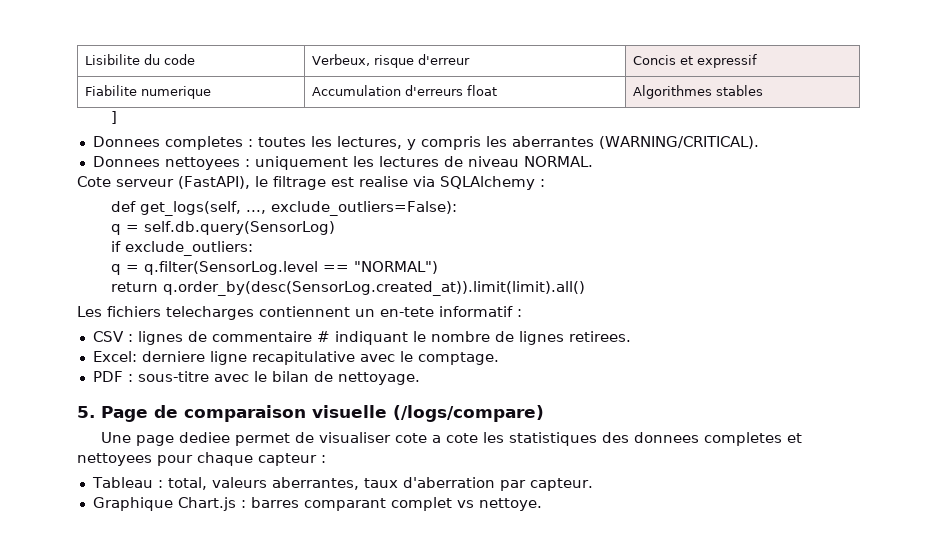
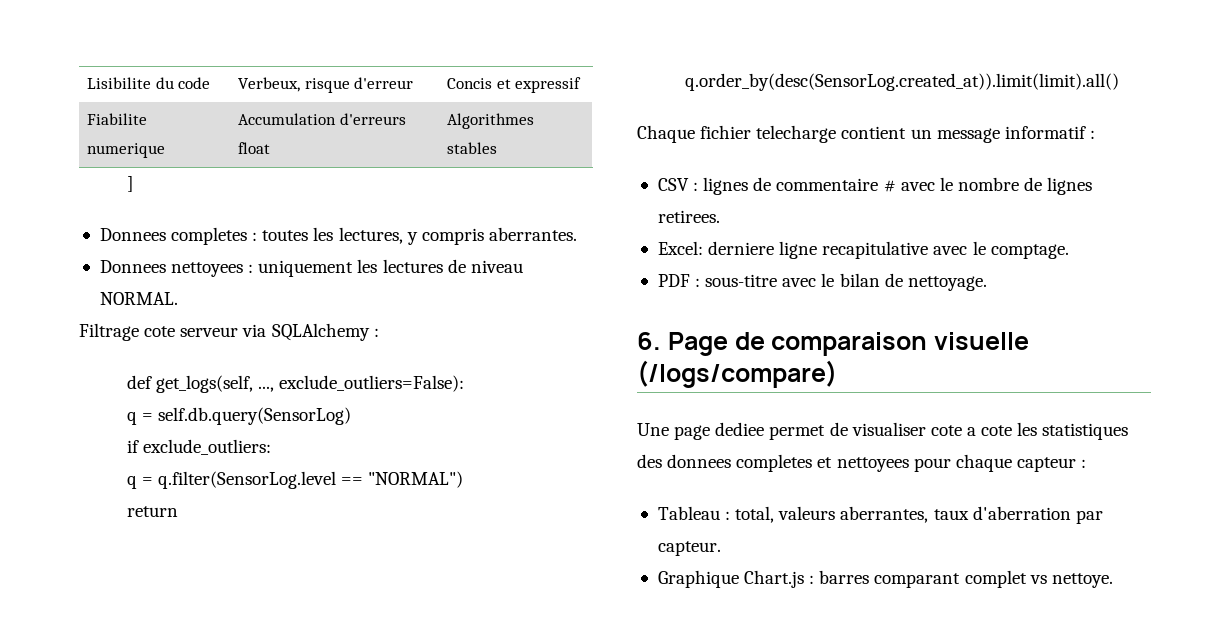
[485,136,759,149] les aberrantes (WARNING/CRITICAL). -> [488,227,577,241] aberrantes.
[77,176,408,190] Cote serveur (FastAPI), le filtrage est realise -> [79,323,239,341] Filtrage cote serveur
[77,306,434,320] Les fichiers telecharges contiennent un en-tete -> [637,125,1000,143] Chaque fichier telecharge contient un message
[334,331,408,345] indiquant -> [900,182,935,191] avec
[77,406,95,418] 5. -> [637,332,661,350] 6.

